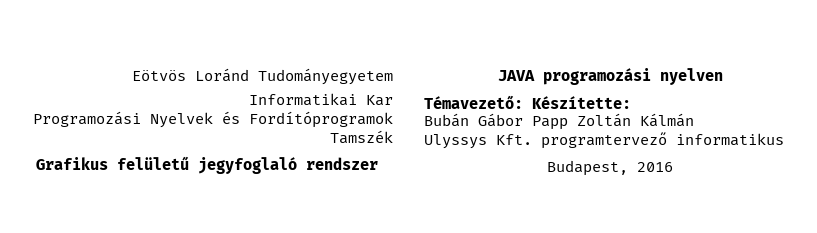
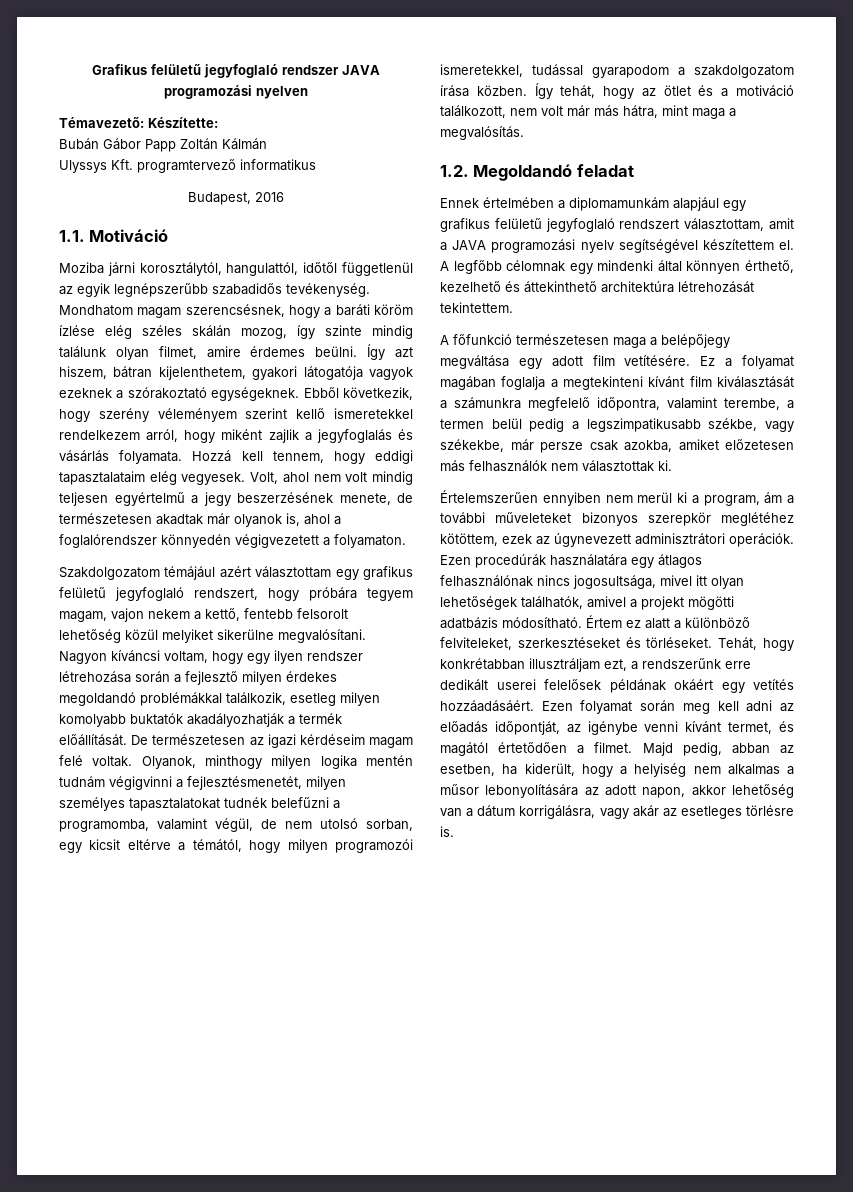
[132,68,393,85] [249,93,393,106] [33,111,393,128] [330,130,393,144] Eötvös Loránd Tudományegyetem // Informatikai Kar // Programozási Nyelvek és Fordítóprogramok Tamszék // -> (92, 69) none
(673, 167) none -> [59,229,169,242] [59,262,414,276] [59,283,370,297] [59,304,413,318] [59,325,413,339] [59,344,413,360] [59,366,413,380] [59,387,413,401] [59,408,414,422] [59,429,413,443] [59,450,413,464] [59,471,413,485] [59,492,413,506] [59,513,341,527] [59,534,406,548] [59,566,413,580] [59,587,413,601] [59,608,348,622] [59,629,366,643] [59,650,363,664] [59,671,337,685] [59,692,380,706] [59,713,342,727] [59,734,413,748] [59,755,413,769] [59,776,346,790] [59,797,340,811] [59,818,413,832] [59,839,413,853] [440,64,794,78] [440,83,794,99] [440,105,736,119] [440,126,524,140] [440,164,634,181] [440,197,746,211] [440,218,794,232] [440,239,794,253] [440,260,794,274] [440,281,754,293] [440,302,513,313] [440,334,730,348] [440,355,794,369] [440,376,794,390] [440,397,794,411] [440,418,794,432] [440,439,794,453] [440,460,672,472] [440,490,794,506] [440,512,794,526] [440,533,794,547] [440,554,702,568] [440,575,744,589] [440,596,734,610] [440,615,750,629] [440,637,794,651] [440,658,751,672] [440,679,794,693] [440,700,794,714] [440,721,794,735] [440,742,794,756] [440,763,794,777] [440,784,794,798] [440,805,794,819] [440,826,454,837] // 1.1. Motiváció // Moziba járni korosztálytól, hangulattól, időtől függetlenül az egyik legnépszerűbb szabadidős tevékenység. Mondhatom magam szerencsésnek, hogy a baráti köröm ízlése elég széles skálán mozog, így szinte mindig találunk olyan filmet, amire érdemes beülni. Így azt hiszem, bátran kijelenthetem, gyakori látogatója vagyok ezeknek a szórakoztató egységeknek. Ebből következik, hogy szerény véleményem szerint kellő ismeretekkel rendelkezem arról, hogy miként zajlik a jegyfoglalás és vásárlás folyamata. Hozzá kell tennem, hogy eddigi tapasztalataim elég vegyesek. Volt, ahol nem volt mindig teljesen egyértelmű a jegy beszerzésének menete, de természetesen akadtak már olyanok is, ahol a foglalórendszer könnyedén végigvezetett a folyamaton. // Szakdolgozatom témájául azért választottam egy grafikus felületű jegyfoglaló rendszert, hogy próbára tegyem magam, vajon nekem a kettő, fentebb felsorolt lehetőség közül melyiket sikerülne megvalósítani. Nagyon kíváncsi voltam, hogy egy ilyen rendszer létrehozása során a fejlesztő milyen érdekes megoldandó problémákkal találkozik, esetleg milyen komolyabb buktatók akadályozhatják a termék előállítását. De természetesen az igazi kérdéseim magam felé voltak. Olyanok, minthogy milyen logika mentén tudnám végigvinni a fejlesztésmenetét, milyen személyes tapasztalatokat tudnék belefűzni a programomba, valamint végül, de nem utolsó sorban, egy kicsit eltérve a témától, hogy milyen programozói ismeretekkel, tudással gyarapodom a szakdolgozatom írása közben. Így tehát, hogy az ötlet és a motiváció találkozott, nem volt már más hátra, mint maga a megvalósítás. // 1.2. Megoldandó feladat // Ennek értelmében a diplomamunkám alapjául egy grafikus felületű jegyfoglaló rendszert választottam, amit a JAVA programozási nyelv segítségével készítettem el. A legfőbb célomnak egy mindenki által könnyen érthető, kezelhető és áttekinthető architektúra létrehozását tekintettem. // A főfunkció természetesen maga a belépőjegy megváltása egy adott film vetítésére. Ez a folyamat magában foglalja a megtekinteni kívánt film kiválasztását a számunkra megfelelő időpontra, valamint terembe, a termen belül pedig a legszimpatikusabb székbe, vagy székekbe, már persze csak azokba, amiket előzetesen más felhasználók nem választottak ki. // Értelemszerűen ennyiben nem merül ki a program, ám a további műveleteket bizonyos szerepkör meglétéhez kötöttem, ezek az úgynevezett adminisztrátori operációk. Ezen procedúrák használatára egy átlagos felhasználónak nincs jogosultsága, mivel itt olyan lehetőségek találhatók, amivel a projekt mögötti adatbázis módosítható. Értem ez alatt a különböző felviteleket, szerkesztéseket és törléseket. Tehát, hogy konkrétabban illusztráljam ezt, a rendszerűnk erre dedikált userei felelősek példának okáért egy vetítés hozzáadásáért. Ezen folyamat során meg kell adni az előadás időpontját, az igénybe venni kívánt termet, és magától értetődően a filmet. Majd pedig, abban az esetben, ha kiderült, hogy a helyiség nem alkalmas a műsor lebonyolítására az adott napon, akkor lehetőség van a dátum korrigálásra, vagy akár az esetleges törlésre is.

